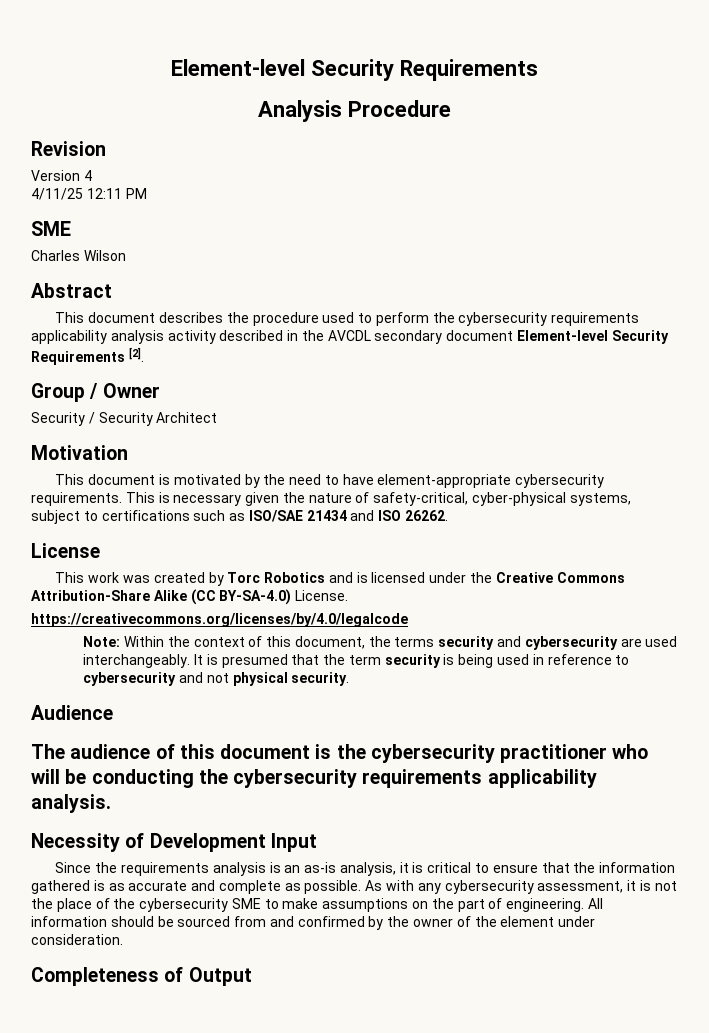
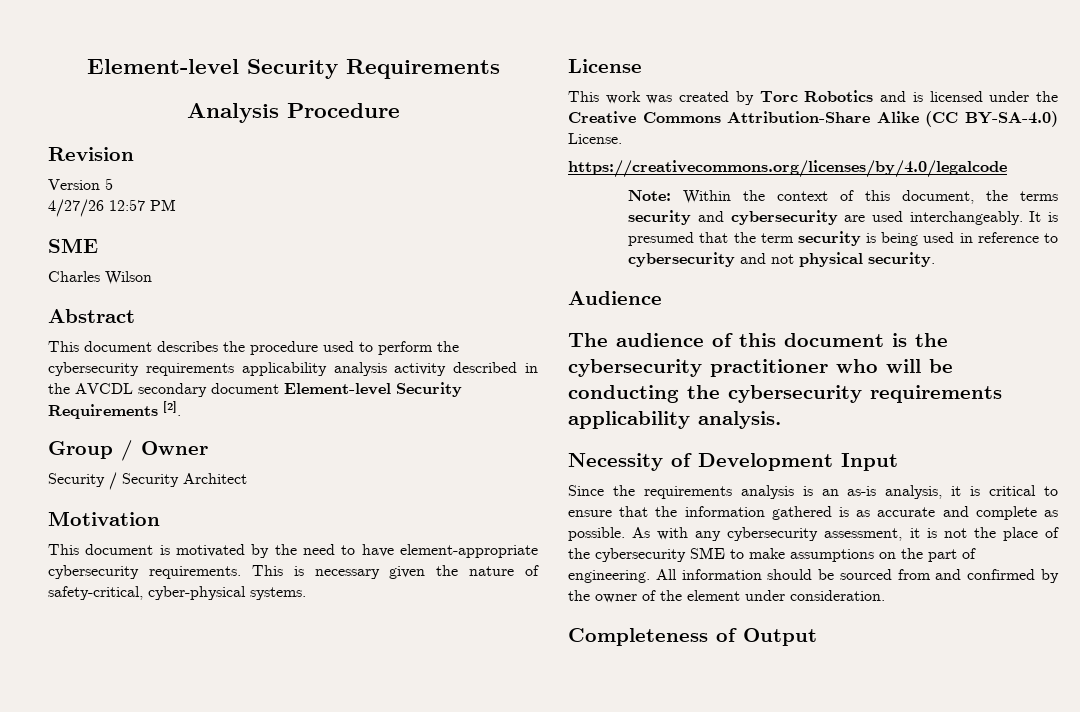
[83,170,92,181] [31,188,122,200] 4 // 4/11/25 12:11 -> [105,178,113,190] [48,199,145,217] 5 // 4/27/26 12:57
[569,493,631,506] [31,510,449,524] systems, subject to certifications such as ISO/SAE 21434 and ISO 26262. -> [250,587,306,600] systems.

